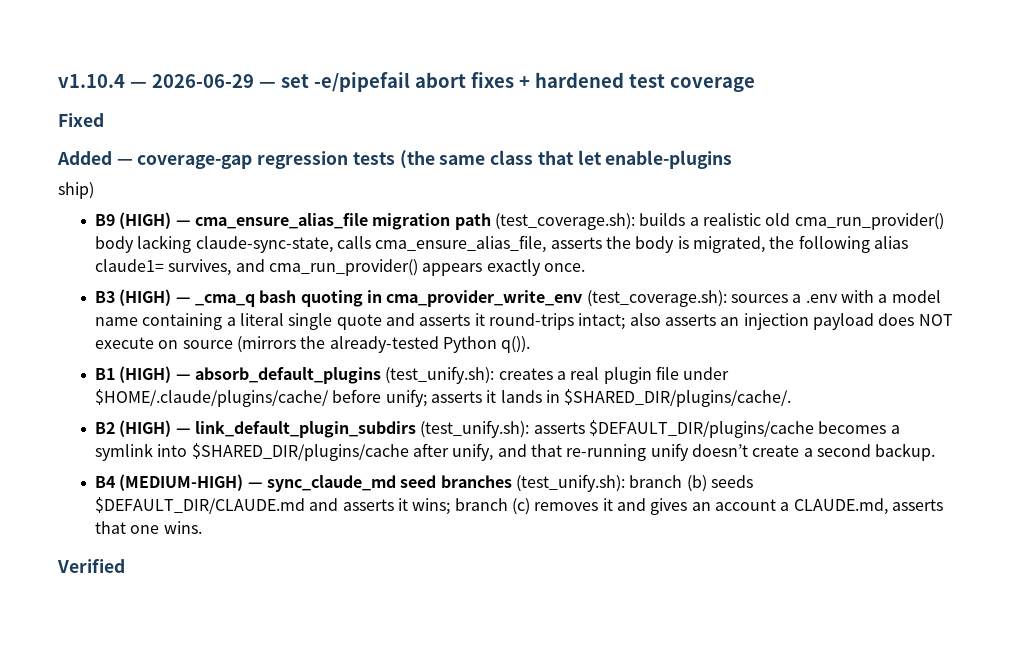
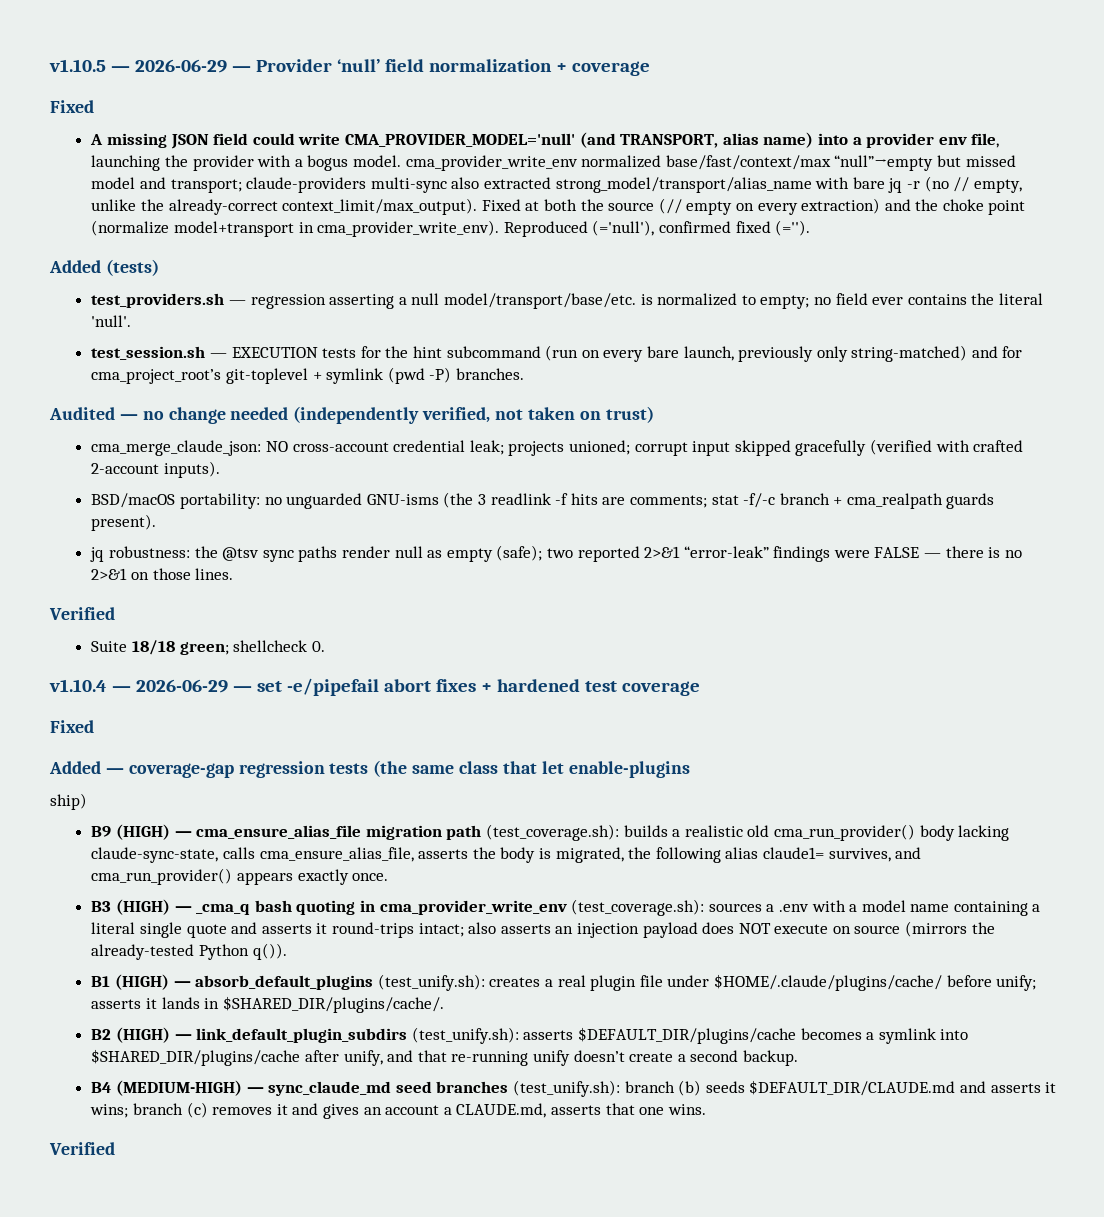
(58, 81) none -> [49,59,650,76] [50,100,94,113] [90,132,1000,149] [91,155,1016,171] [91,176,1022,193] [91,198,1026,215] [91,220,811,237] [49,259,159,276] [91,293,1043,309] [91,315,132,327] [91,345,1023,362] [91,367,525,384] [49,406,654,424] [91,439,1024,456] [91,461,221,478] [91,492,995,509] [91,514,157,531] [90,545,1022,562] [91,568,234,580] [49,607,115,620] [91,640,325,655] v1.10.5 — 2026-06-29 — Provider ‘null’ field normalization + coverage // Fixed // A missing JSON field could write CMA_PROVIDER_MODEL='null' (and TRANSPORT, alias name) into a provider env file, launching the provider with a bogus model. cma_provider_write_env normalized base/fast/context/max “null”→empty but missed model and transport; claude-providers multi-sync also extracted strong_model/transport/alias_name with bare jq -r (no // empty, unlike the already-correct context_limit/max_output). Fixed at both the source (// empty on every extraction) and the choke point (normalize model+transport in cma_provider_write_env). Reproduced (='null'), confirmed fixed (=''). // Added (tests) // test_providers.sh — regression asserting a null model/transport/base/etc. is normalized to empty; no field ever contains the literal 'null'. // test_session.sh — EXECUTION tests for the hint subcommand (run on every bare launch, previously only string-matched) and for cma_project_root’s git-toplevel + symlink (pwd -P) branches. // Audited — no change needed (independently verified, not taken on trust) // cma_merge_claude_json: NO cross-account credential leak; projects unioned; corrupt input skipped gracefully (verified with crafted 2-account inputs). // BSD/macOS portability: no unguarded GNU-isms (the 3 readlink -f hits are comments; stat -f/-c branch + cma_realpath guards present). // jq robustness: the @tsv sync paths render null as empty (safe); two reported 2>&1 “error-leak” findings were FALSE — there is no 2>&1 on those lines. // Verified // Suite 18/18 green; shellcheck 0. //

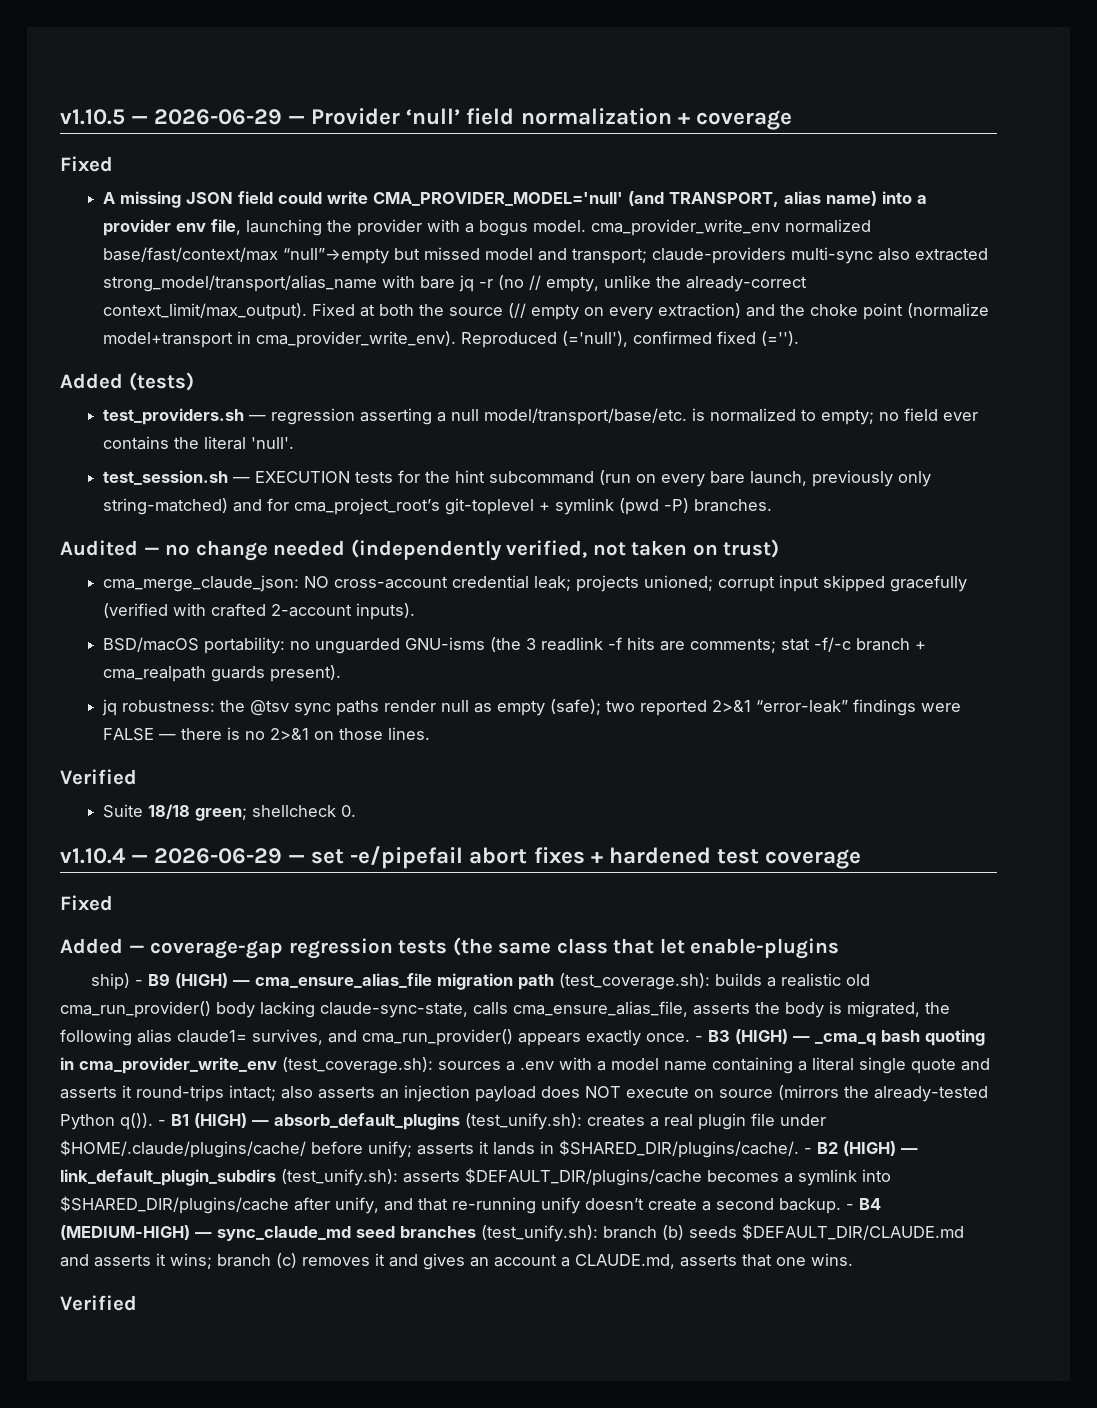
(87, 801) // -> [134,980,143,986] -
(389, 877) // -> [695,1036,703,1042] -
(287, 951) // -> [158,1120,166,1126] -
(444, 1004) // -> [804,1148,812,1154] -
(798, 1058) // -> [846,1204,854,1210] -

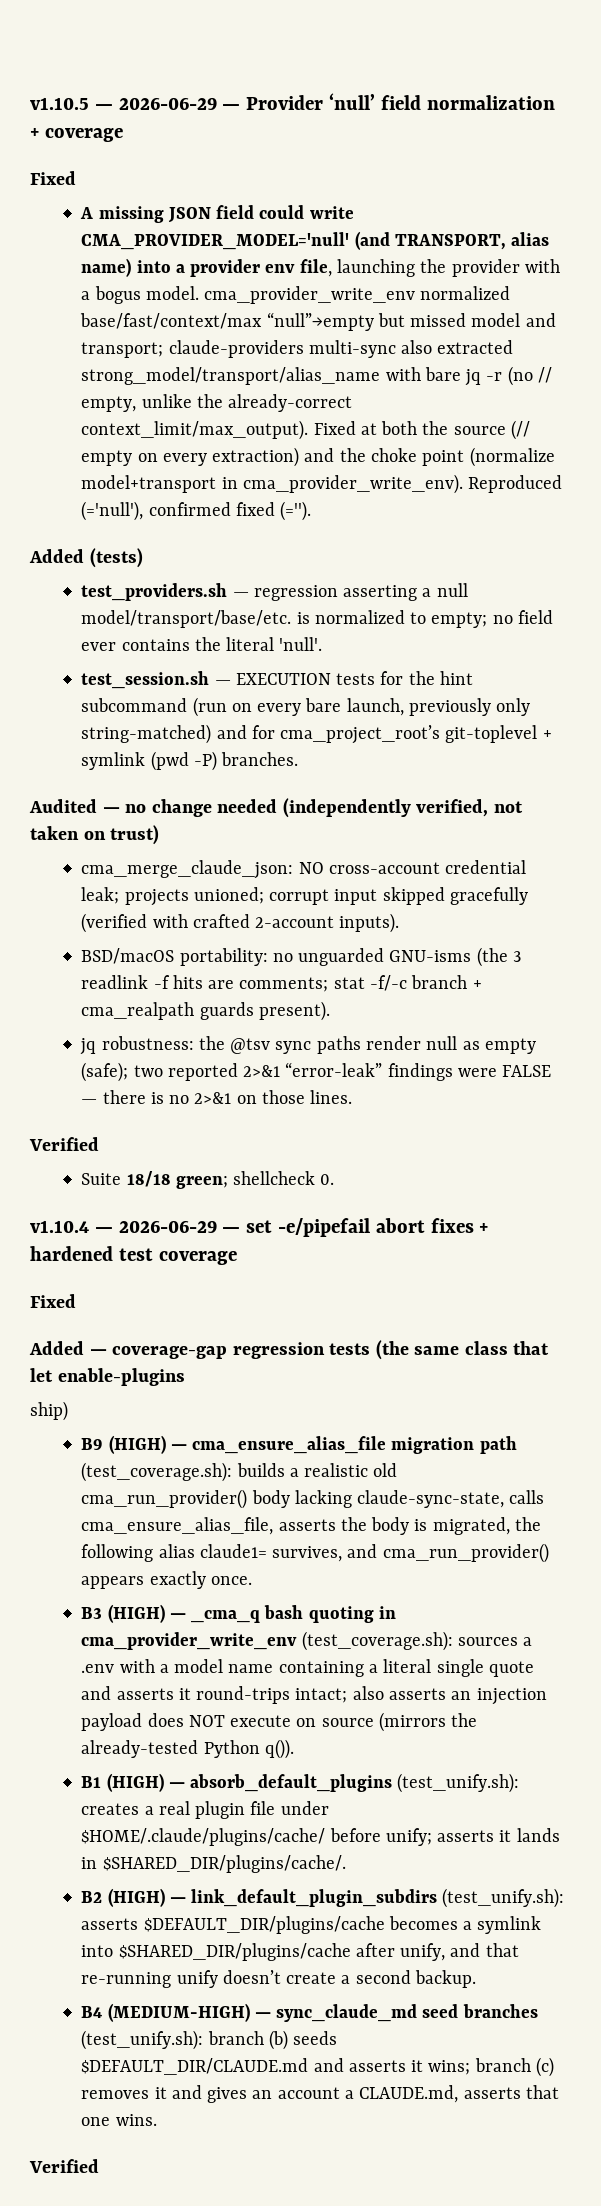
[134,980,143,986] - -> (68, 1411) //
[695,1036,703,1042] - -> (252, 1580) //
[158,1120,166,1126] - -> (294, 1749) //
[804,1148,812,1154] - -> (346, 1864) //
[846,1204,854,1210] - -> (476, 1979) //

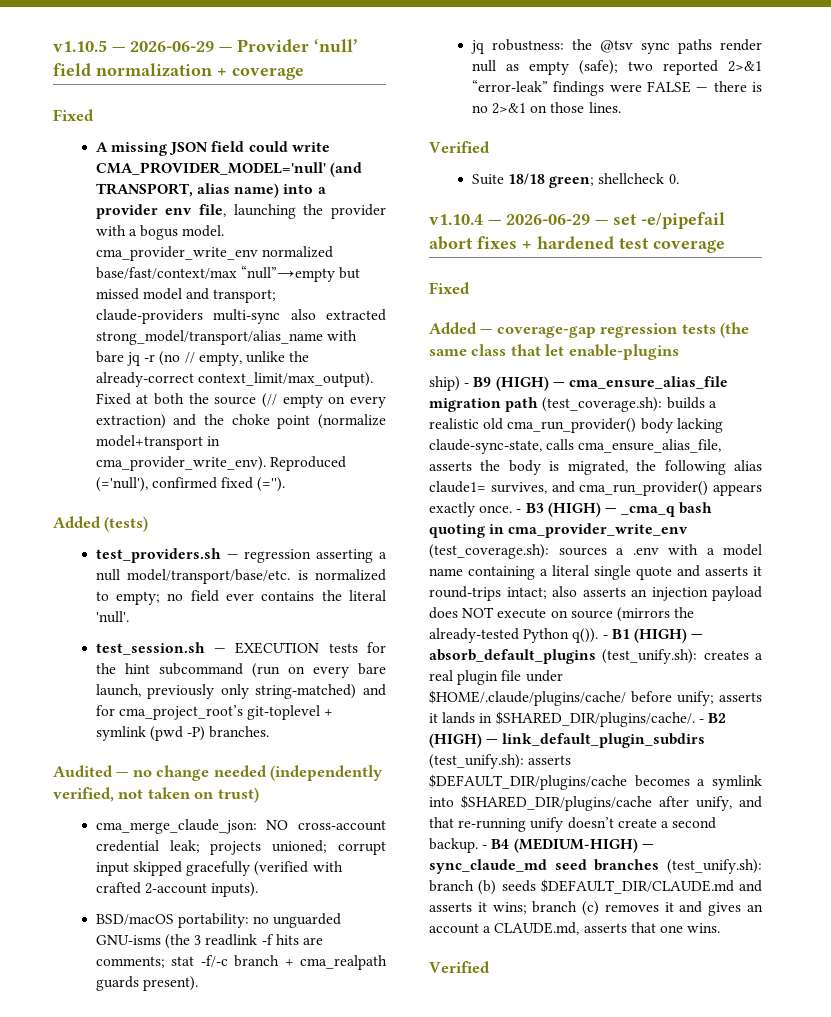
(68, 1411) // -> [464,383,470,387] -
(252, 1580) // -> [516,509,522,513] -
(294, 1749) // -> [602,635,608,639] -
(346, 1864) // -> [698,719,704,723] -
(476, 1979) // -> [482,845,488,849] -

